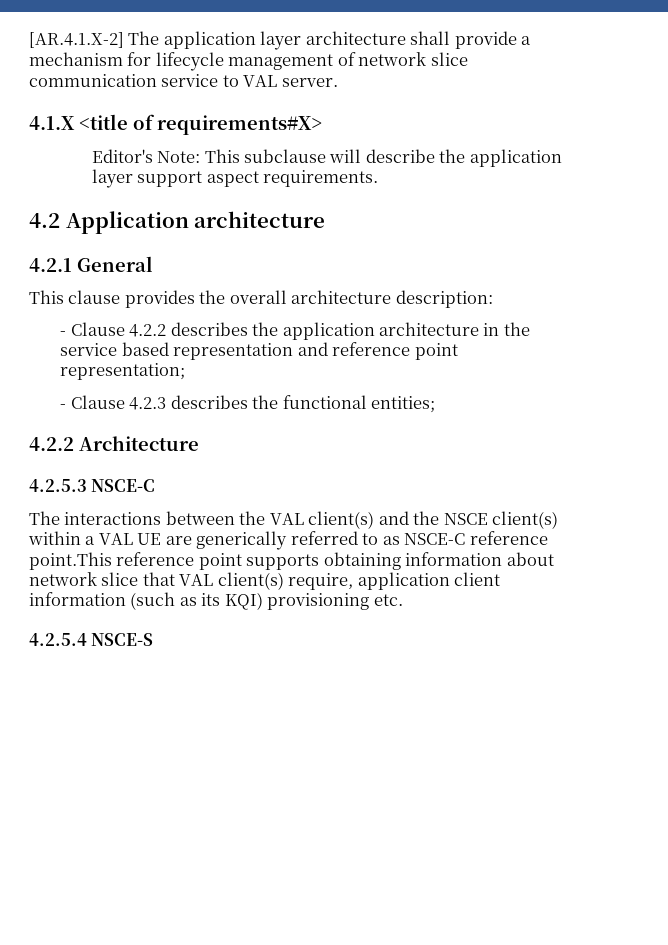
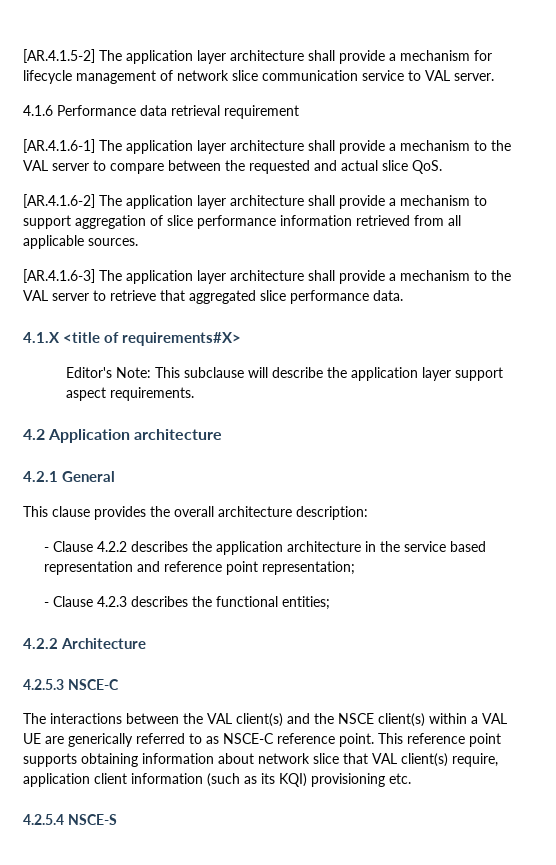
[29,32,124,48] [AR.4.1.X-2] -> [23,49,95,63] [AR.4.1.5-2]
(338, 82) none -> [23,105,299,119] [23,139,511,154] [23,160,442,174] [23,194,487,209] [23,215,461,229] [23,235,138,249] [23,269,511,284] [23,290,403,304] // 4.1.6 Performance data retrieval requirement // [AR.4.1.6-1] The application layer architecture shall provide a mechanism to the VAL server to compare between the requested and actual slice QoS. // [AR.4.1.6-2] The application layer architecture shall provide a mechanism to support aggregation of slice performance information retrieved from all applicable sources. // [AR.4.1.6-3] The application layer architecture shall provide a mechanism to the VAL server to retrieve that aggregated slice performance data.
[29,552,112,570] point.This -> [339,733,403,747] point. This

